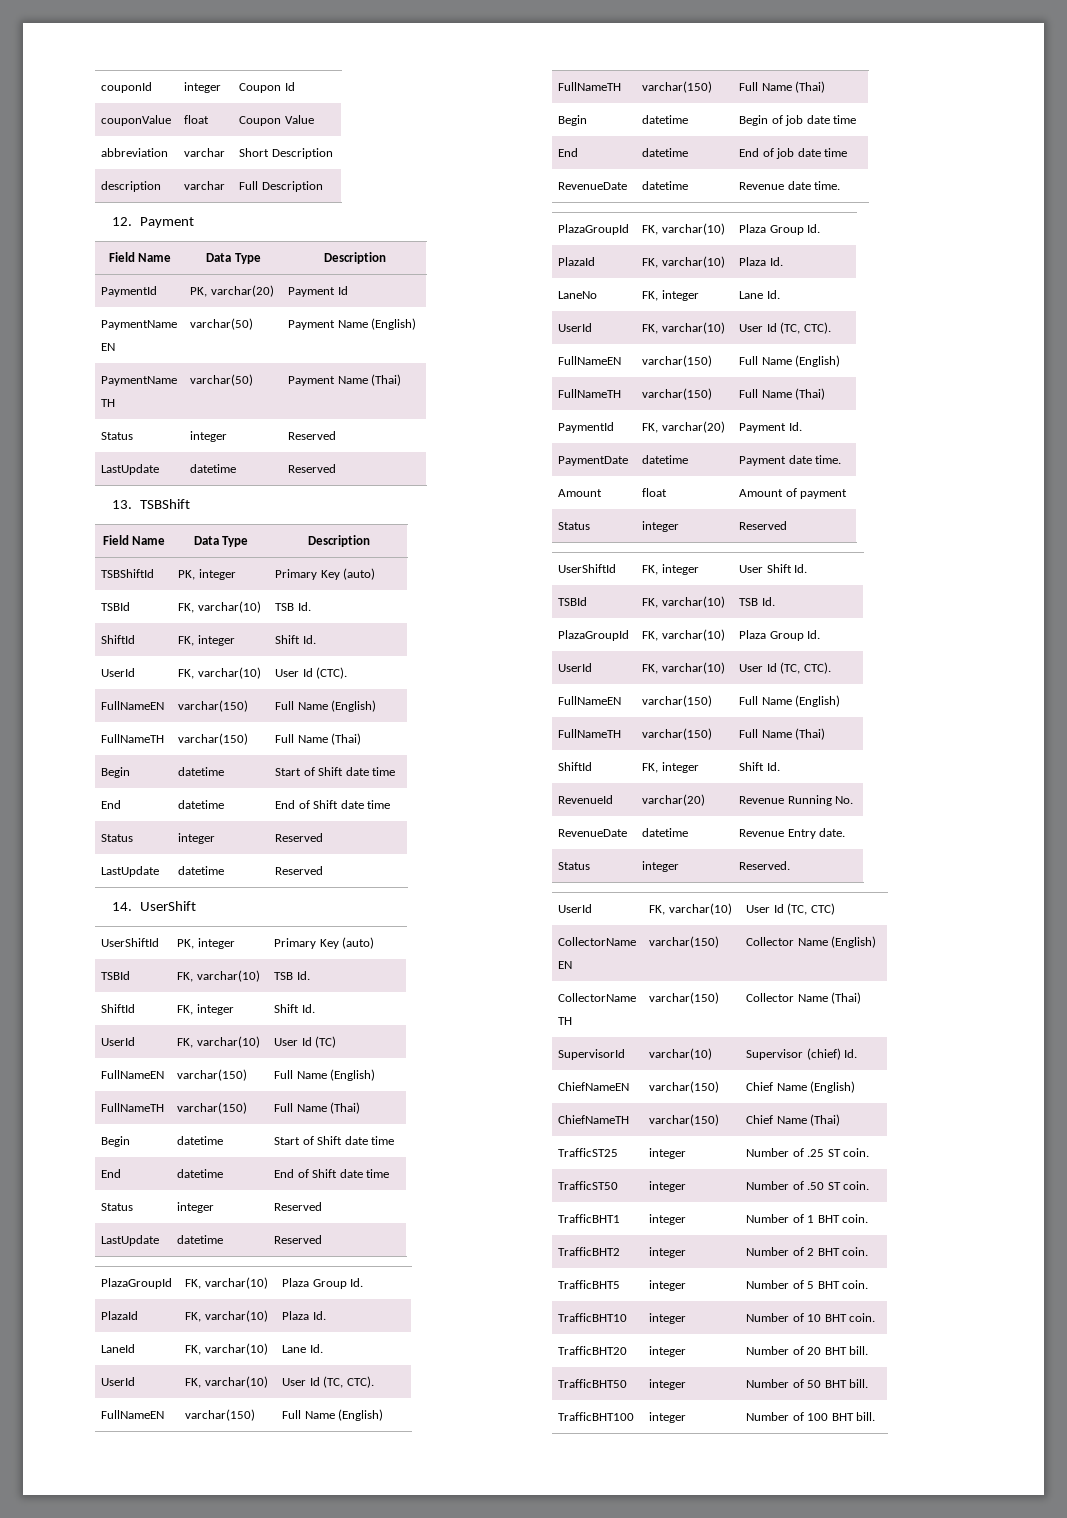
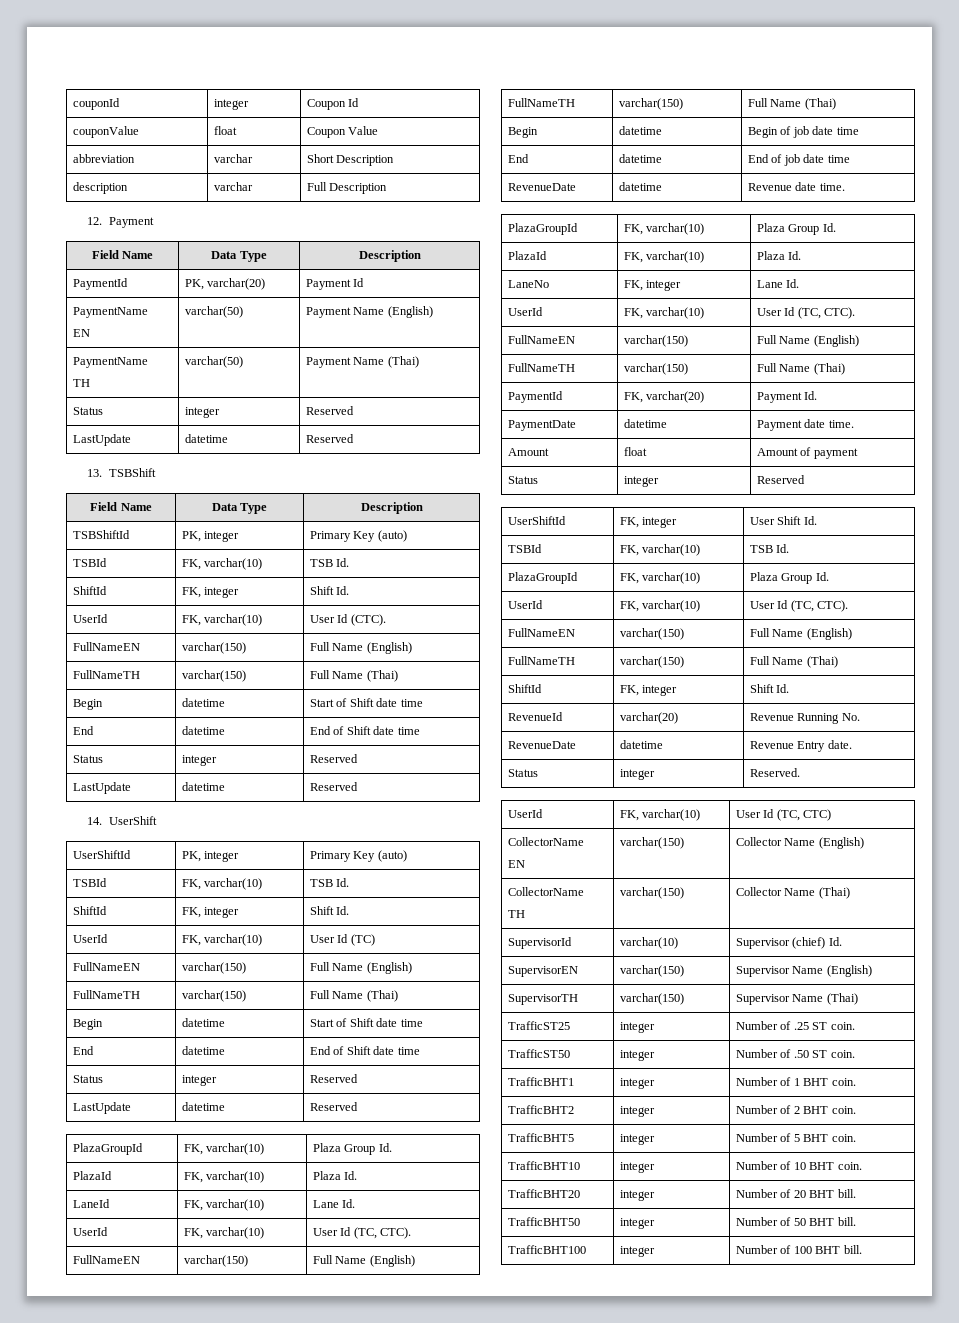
[558,1082,630,1091] [649,1081,720,1093] [746,1081,856,1093] [558,1115,630,1124] [649,1114,720,1126] [746,1115,774,1124] ChiefNameEN | varchar(150) | Chief Name (English) // ChiefNameTH | varchar(150) | Chief -> [508,966,579,977] [620,965,685,977] [736,965,872,977] [508,994,579,1005] [620,993,685,1005] [736,994,791,1005] SupervisorEN | varchar(150) | Supervisor Name (English) // SupervisorTH | varchar(150) | Supervisor

